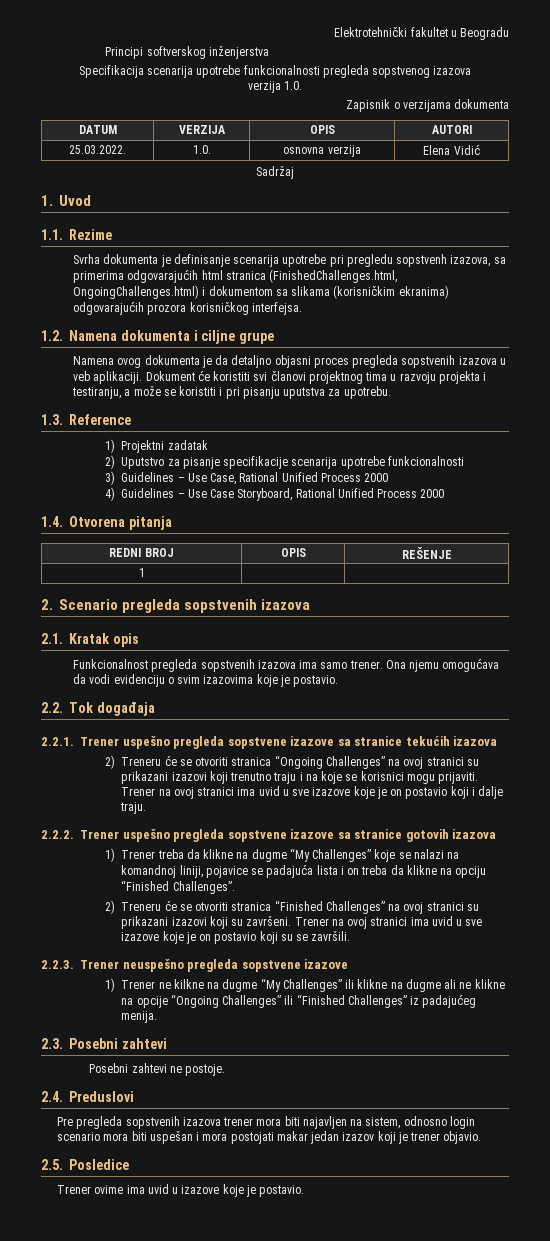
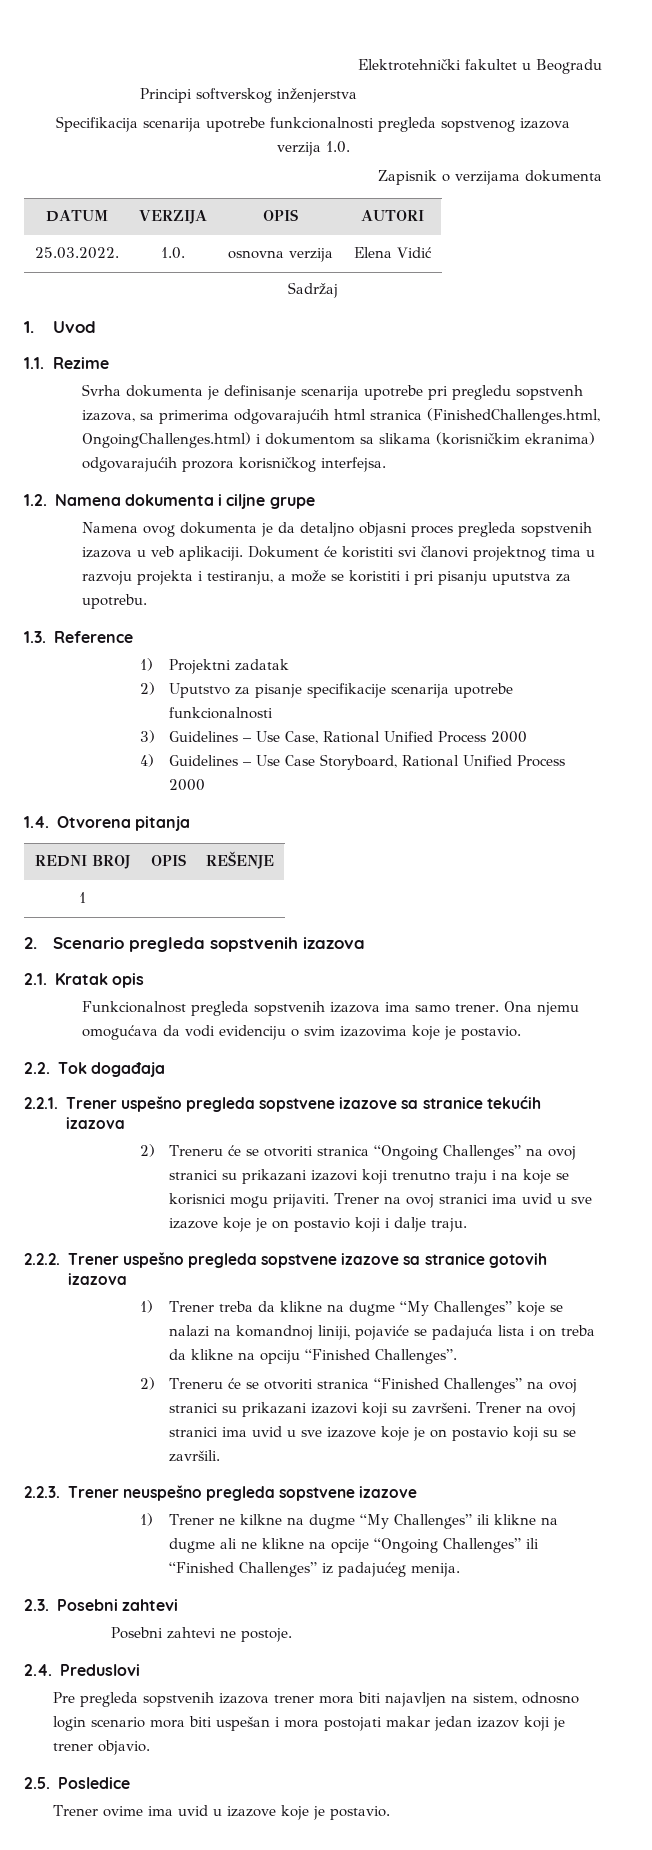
[205,866,248,878] pojavice -> [355,1325,410,1340] pojaviće

